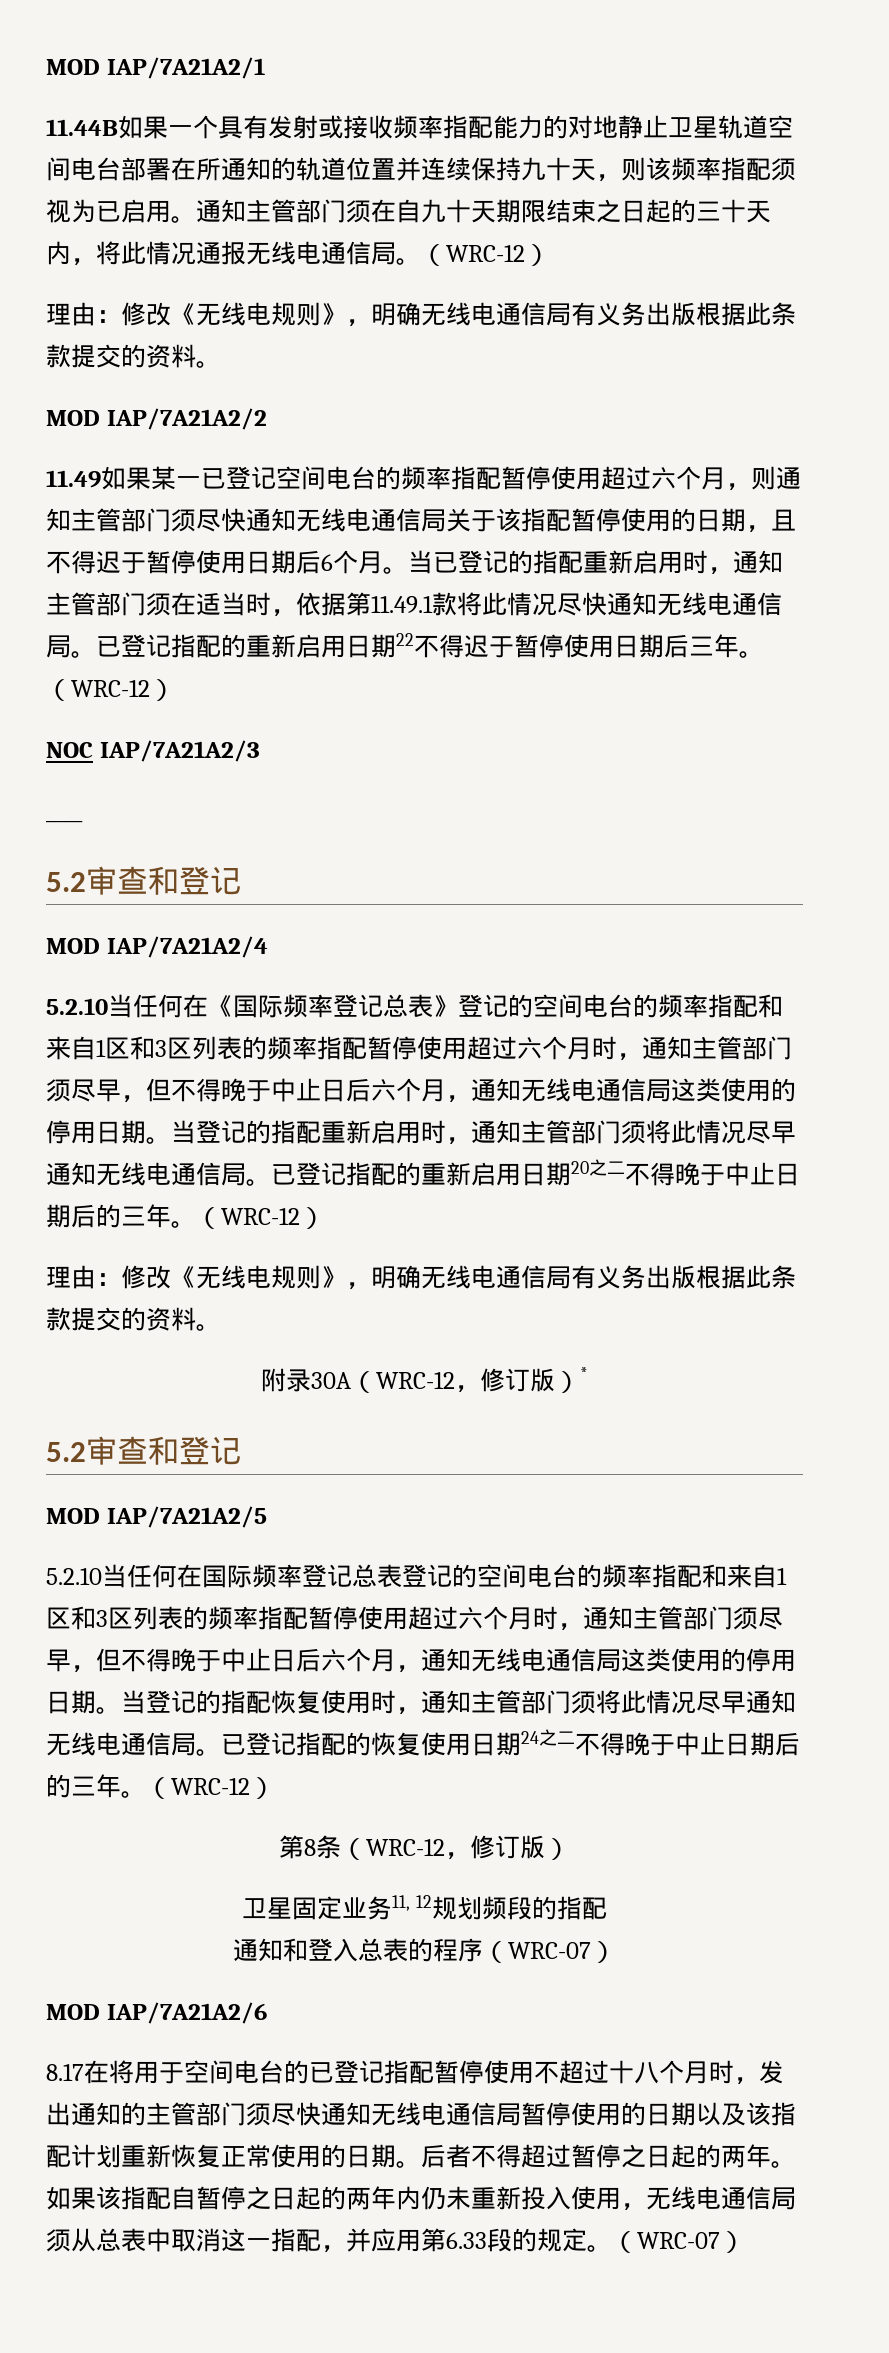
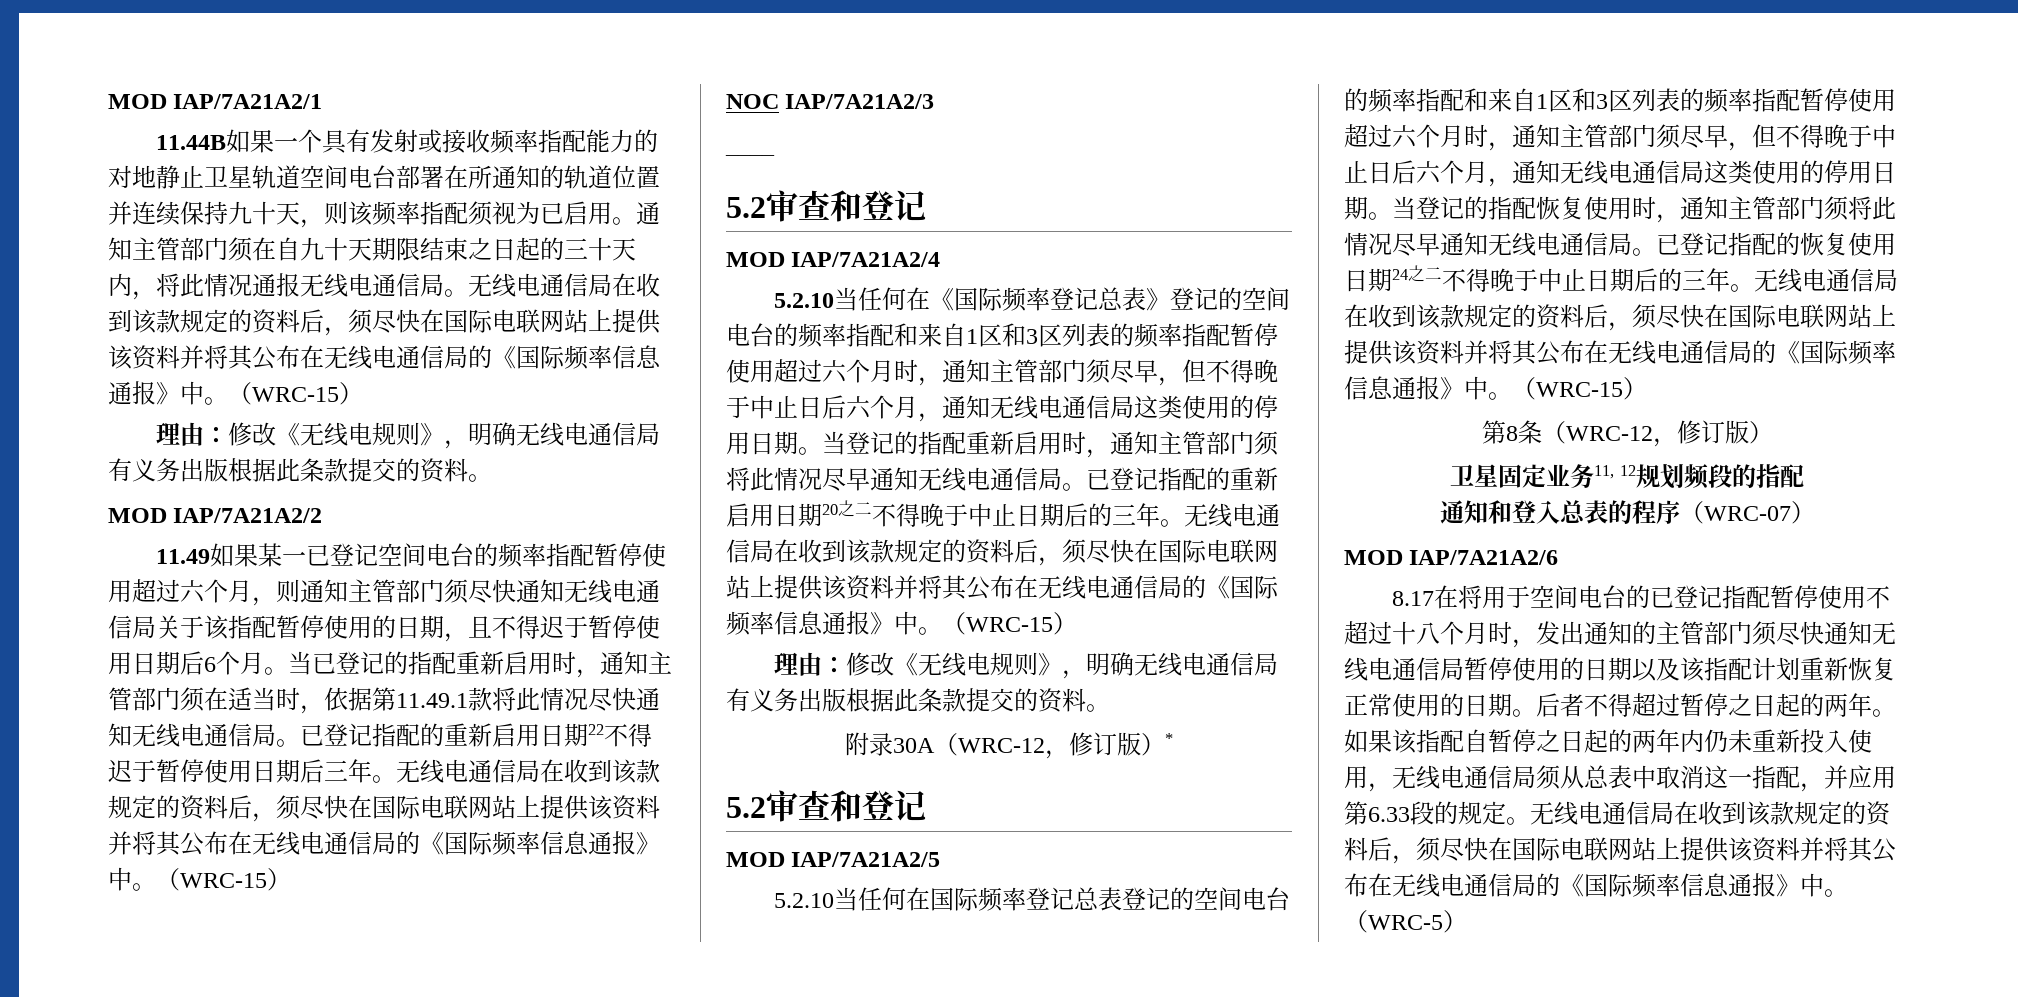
[421,244,525,266] （WRC-12 -> [468,273,660,297] [108,309,661,336] [108,345,661,370] [108,381,339,405] 无线电通信局在收到该款规定的资料后，须尽快在国际电联网站上提供该资料并将其公布在无线电通信局的《国际频率信息通报》中。（WRC-15
[46,679,150,701] （WRC-12 -> [396,759,660,784] [108,795,660,822] [108,831,660,856] [108,867,267,891] 无线电通信局在收到该款规定的资料后，须尽快在国际电联网站上提供该资料并将其公布在无线电通信局的《国际频率信息通报》中。（WRC-15
[196,1207,300,1229] （WRC-12 -> [1184,503,1280,527] [726,539,1278,566] [726,575,1279,600] [726,611,1053,636] 无线电通信局在收到该款规定的资料后，须尽快在国际电联网站上提供该资料并将其公布在无线电通信局的《国际频率信息通报》中。（WRC-15
[146,1777,250,1799] （WRC-12 -> [1754,268,1898,292] [1344,304,1896,331] [1344,340,1896,365] [1344,376,1623,400] 无线电通信局在收到该款规定的资料后，须尽快在国际电联网站上提供该资料并将其公布在无线电通信局的《国际频率信息通报》中。（WRC-15
[612,2231,720,2253] （WRC-07 -> [1530,801,1891,826] [1344,837,1896,864] [1344,873,1848,898] [1344,910,1443,933] 无线电通信局在收到该款规定的资料后，须尽快在国际电联网站上提供该资料并将其公布在无线电通信局的《国际频率信息通报》中。（WRC-5

